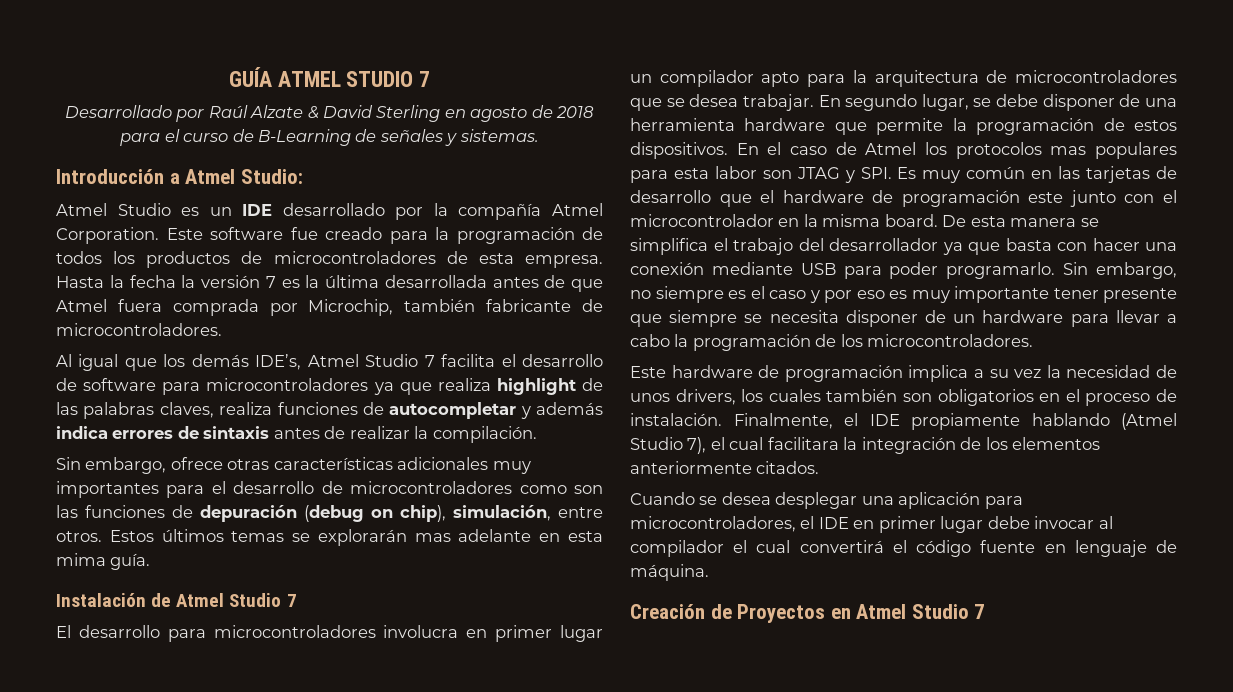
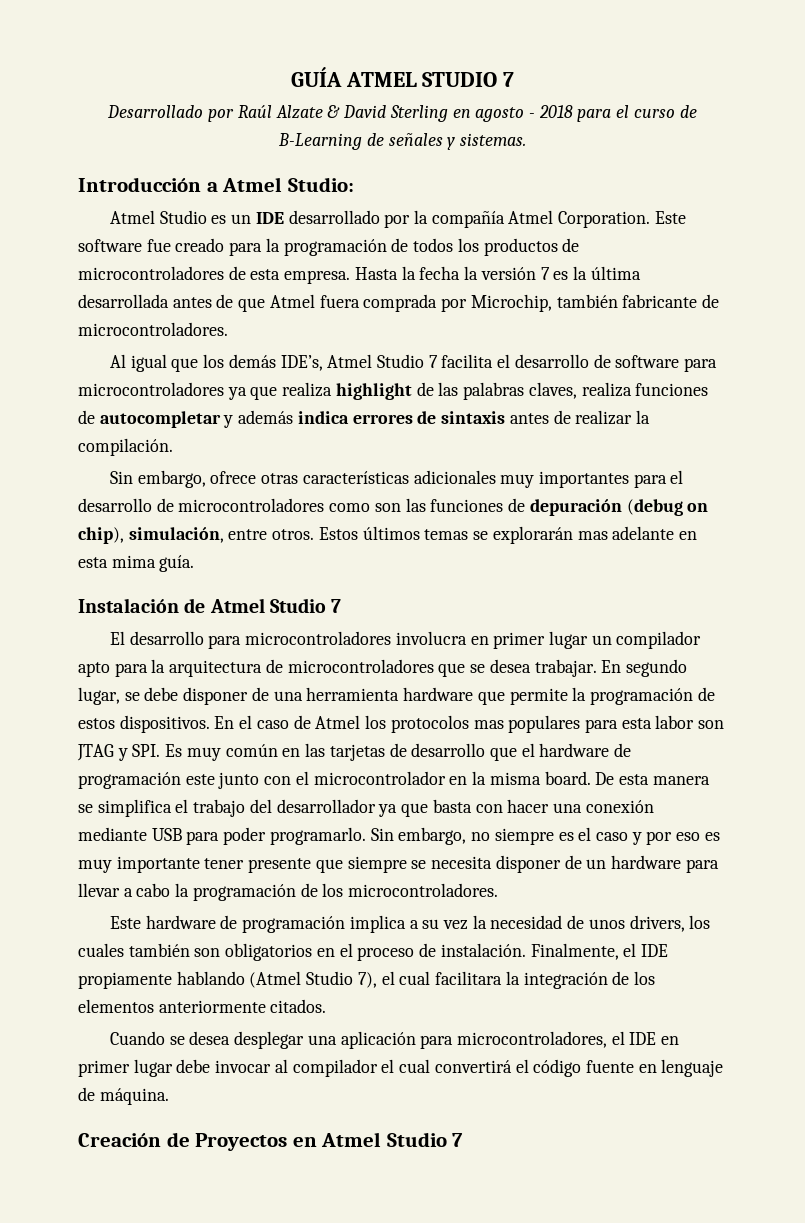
[531,105,553,118] de -> [528,113,535,118] -

